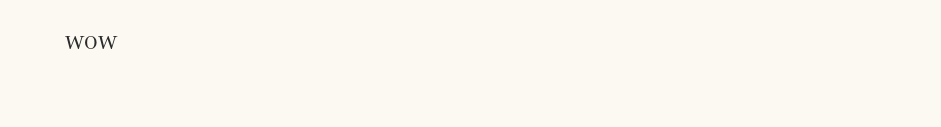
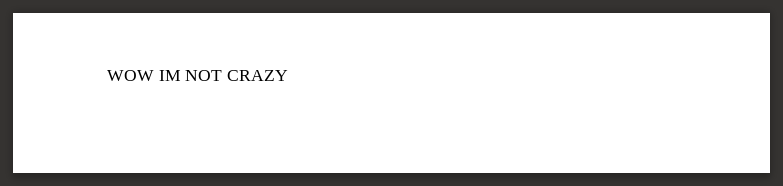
(118, 42) none -> [158,70,289,81] IM NOT CRAZY

